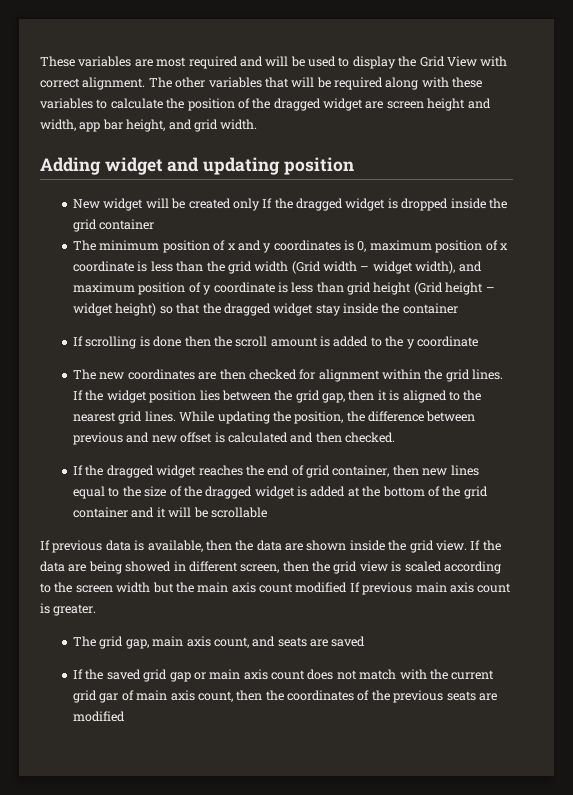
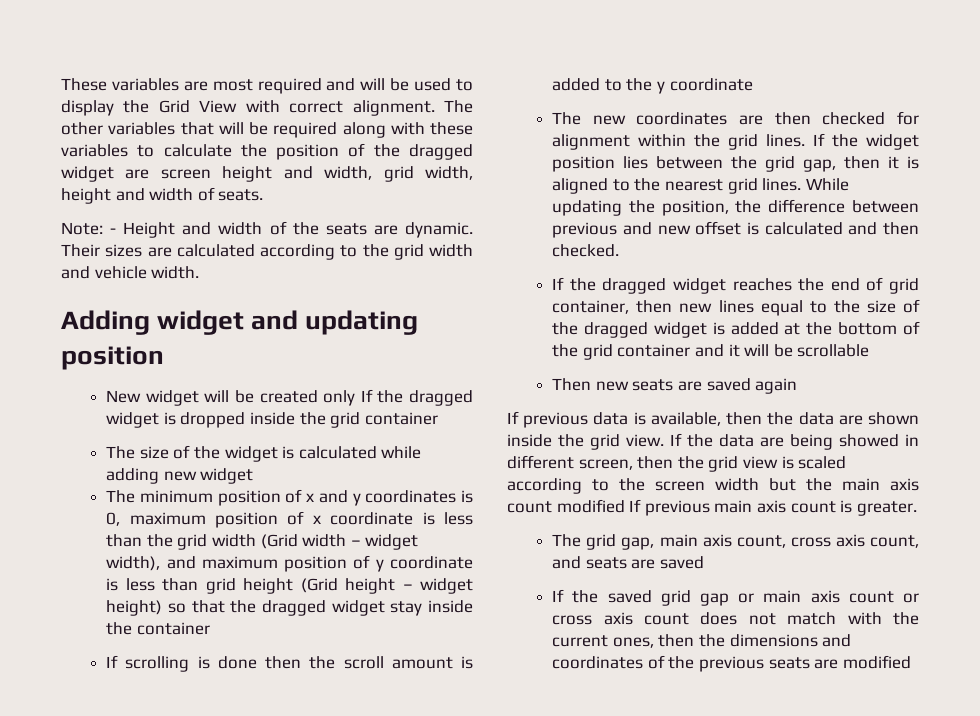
[79,119,218,132] app bar height, and grid -> [383,166,473,182] [61,187,264,204] [61,221,473,238] [61,244,473,260] [61,266,147,279] grid width, height and width of seats. // Note: - Height and width of the seats are dynamic. Their sizes are calculated according to the grid width and vehicle
(155, 224) none -> [106,445,422,462] [106,468,254,484] // The size of the widget is calculated while adding new widget
(267, 512) none -> [552,378,798,394] // Then new seats are saved again
(249, 642) none -> [790,534,919,548] cross axis count,
(306, 675) none -> [903,593,919,603] [552,612,689,625] or cross axis count
[73,690,284,703] grid gar of main axis count, then the -> [612,634,852,648] ones, then the dimensions and

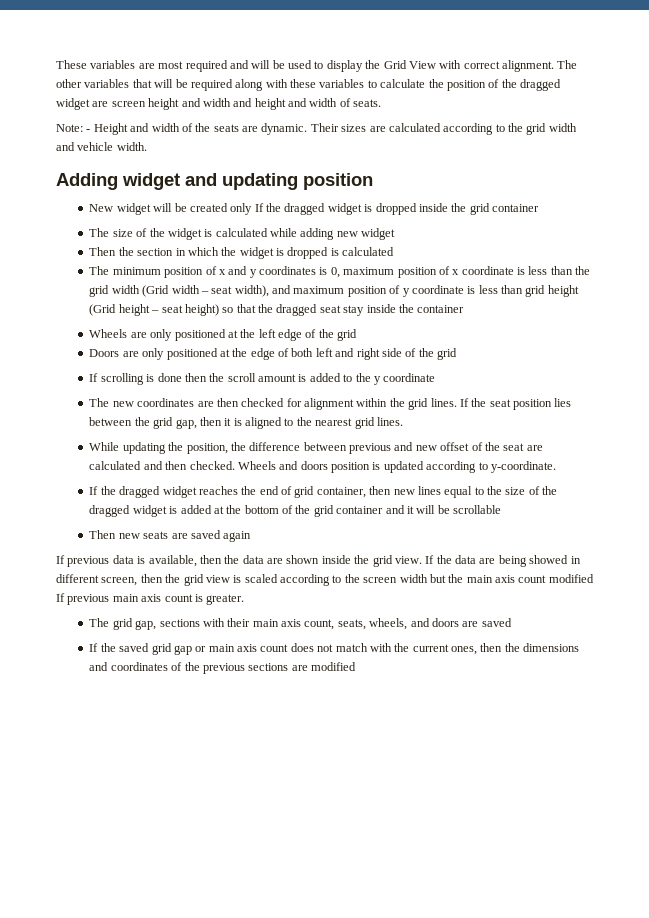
[324,166,473,182] width, grid width, -> [202,98,253,107] width and
(254, 476) none -> [89,247,395,259] // Then the section in which the widget is dropped is calculated
[365,534,419,550] widget -> [211,286,233,294] seat
[419,578,473,594] widget -> [161,305,183,313] seat
[331,600,385,616] widget -> [319,305,341,313] seat
(210, 628) none -> [89,329,358,341] [89,348,458,360] // Wheels are only positioned at the left edge of the grid // Doors are only positioned at the edge of both left and right side of the grid
[866,134,919,150] widget -> [489,399,511,407] seat
(802, 184) none -> (403, 421) //
[746,222,759,235] is -> [471,442,543,451] of the seat are
(620, 250) none -> [237,461,556,473] Wheels and doors position is updated according to y-coordinate.
[659,534,919,548] [552,556,627,569] main axis count, cross axis count, and seats -> [159,618,459,630] sections with their main axis count, seats, wheels, and doors
[903,593,919,603] [552,612,689,625] or cross axis count -> (289, 648) none
[768,657,810,669] seats -> [248,663,289,671] sections

